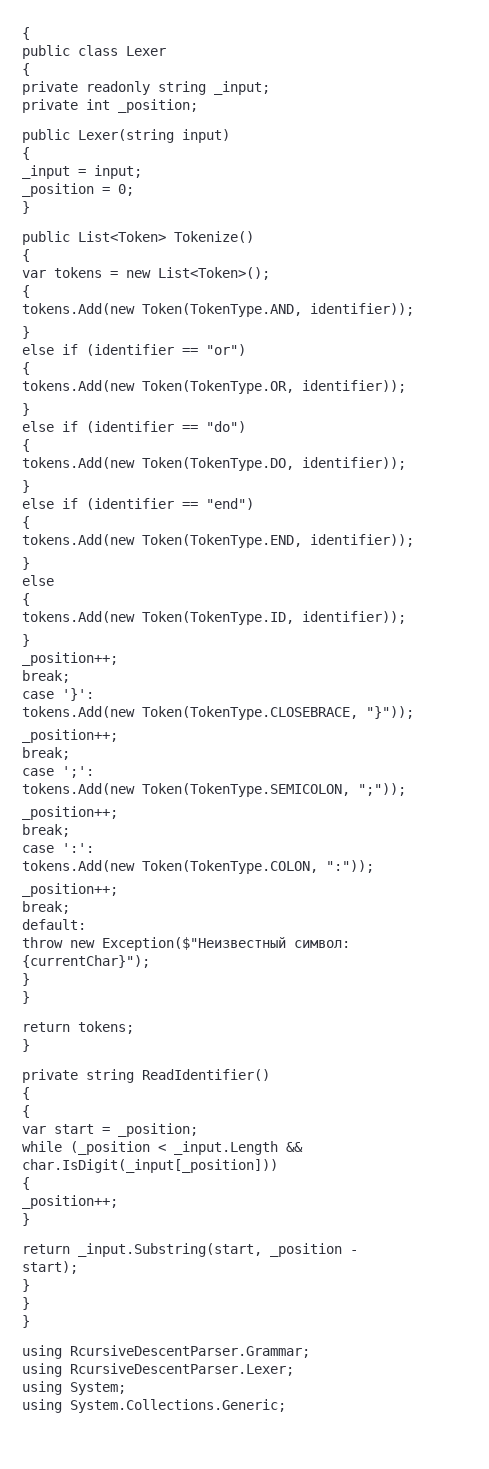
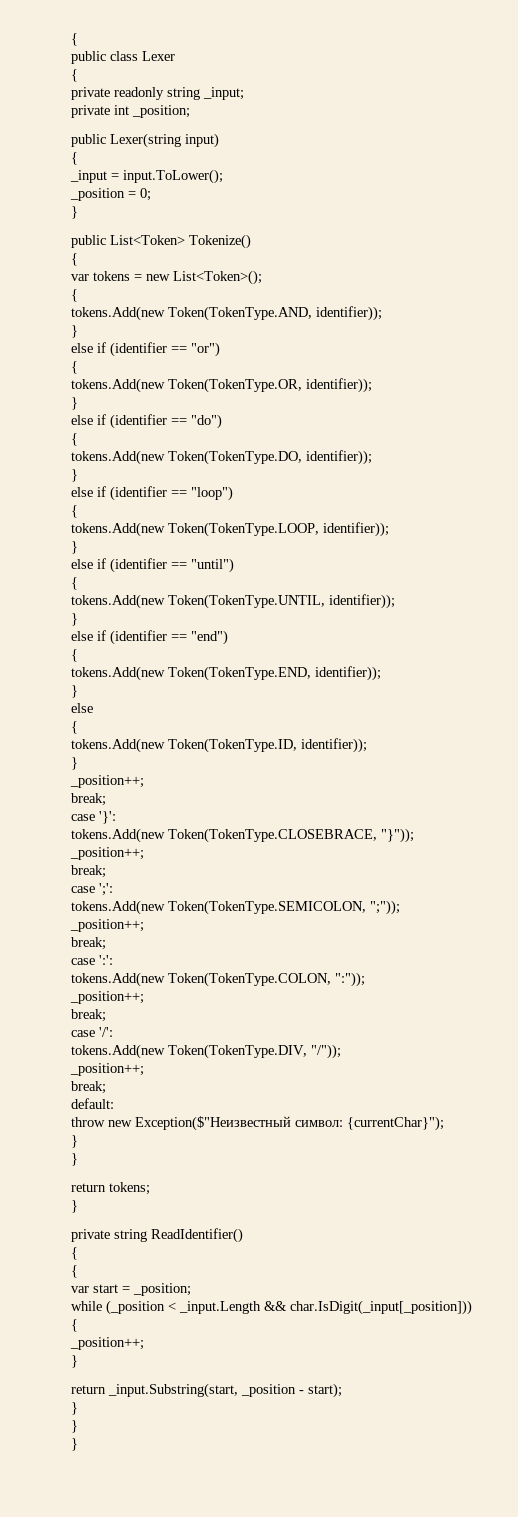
[94,165,142,179] input; -> [123,169,223,184] input.ToLower();
(30, 486) none -> [71,486,233,501] [71,505,78,518] [71,522,389,537] [71,541,78,554] [71,558,234,573] [71,577,78,590] [71,594,395,609] [71,613,78,626] // else if (identifier == "loop") // { // tokens.Add(new Token(TokenType.LOOP, identifier)); // } // else if (identifier == "until") // { // tokens.Add(new Token(TokenType.UNTIL, identifier)); // }
(70, 907) none -> [71,1027,113,1037] [71,1044,341,1059] [70,1063,144,1076] [71,1081,106,1094] // case '/': // tokens.Add(new Token(TokenType.DIV, "/")); // _position++; // break;
[22,1345,310,1359] [22,1363,294,1377] [22,1381,126,1395] [22,1399,286,1413] // using RcursiveDescentParser.Grammar; // using RcursiveDescentParser.Lexer; // using System; // using System.Collections.Generic; -> (78, 1444) none

